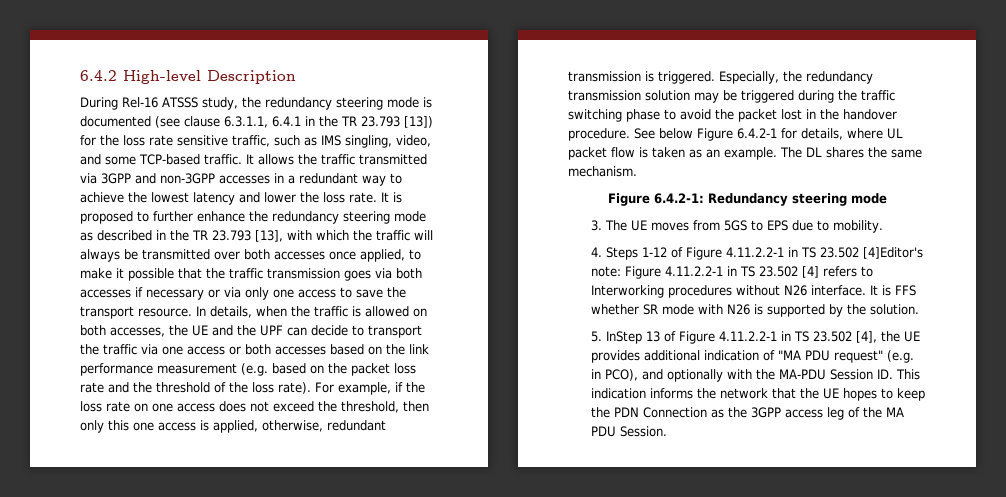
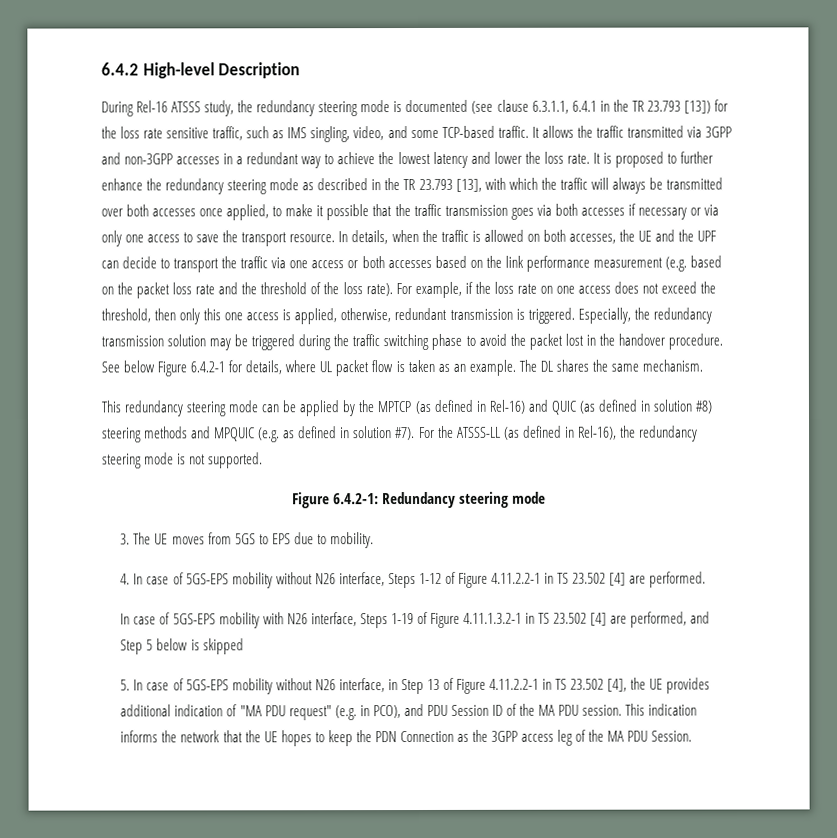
(637, 171) none -> [101,399,712,417] [102,425,698,443] [102,452,264,469] // This redundancy steering mode can be applied by the MPTCP (as defined in Rel-16) and QUIC (as defined in solution #8) steering methods and MPQUIC (e.g. as defined in solution #7). For the ATSSS-LL (as defined in Rel-16), the redundancy steering mode is not supported.
(602, 252) none -> [133,572,385,589] In case of 5GS-EPS mobility without N26 interface,
[862,247,923,259] [590,266,873,279] [590,285,916,298] [590,304,919,317] [590,331,642,344] [4]Editor's note: Figure 4.11.2.2-1 in TS 23.502 [4] refers to Interworking procedures without N26 interface. It is FFS whether SR mode with N26 is supported by the solution. // 5. InStep -> [609,571,707,588] [120,611,711,629] [120,638,244,655] [120,678,424,695] [4] are performed. // In case of 5GS-EPS mobility with N26 interface, Steps 1-19 of Figure 4.11.1.3.2-1 in TS 23.502 [4] are performed, and Step 5 below is skipped // 5. In case of 5GS-EPS mobility without N26 interface, in Step
[666,369,893,382] optionally with the MA-PDU Session ID. -> [426,703,623,716] PDU Session ID of the MA PDU session.

